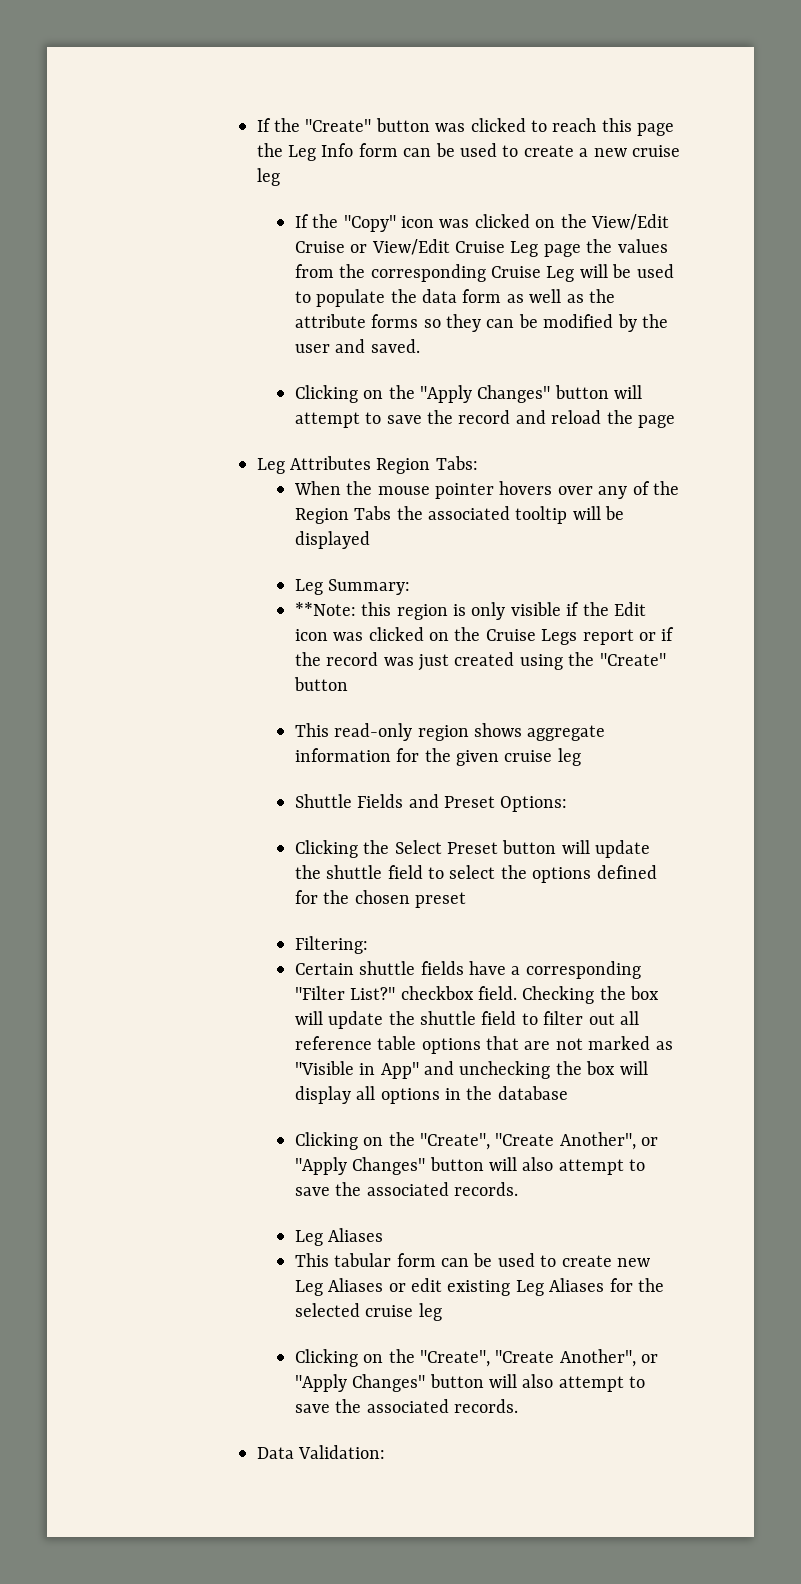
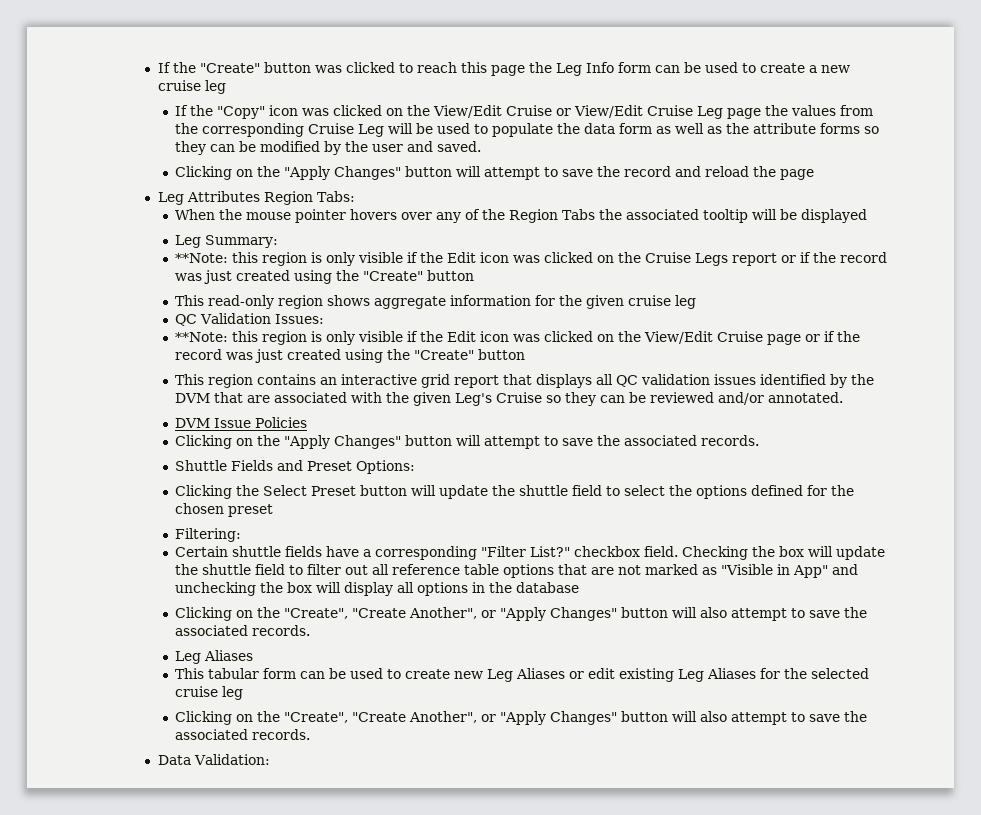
(581, 757) none -> [175,313,325,326] [175,331,861,345] [175,349,526,363] [175,374,875,388] [175,392,844,406] [175,417,308,428] [175,435,760,449] // QC Validation Issues: // **Note: this region is only visible if the Edit icon was clicked on the View/Edit Cruise page or if the record was just created using the "Create" button // This region contains an interactive grid report that displays all QC validation issues identified by the DVM that are associated with the given Leg's Cruise so they can be reviewed and/or annotated. // DVM Issue Policies // Clicking on the "Apply Changes" button will attempt to save the associated records.

